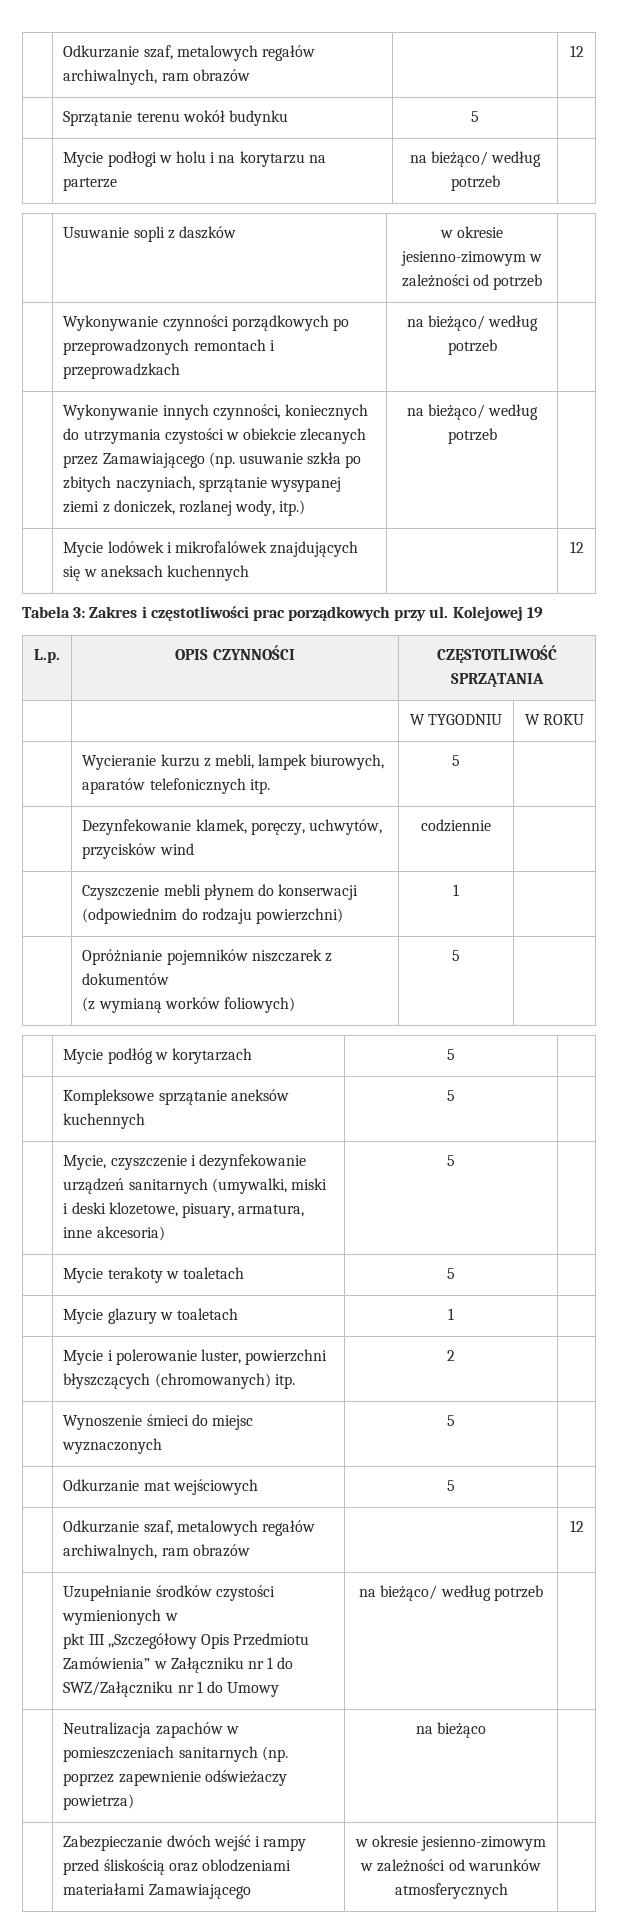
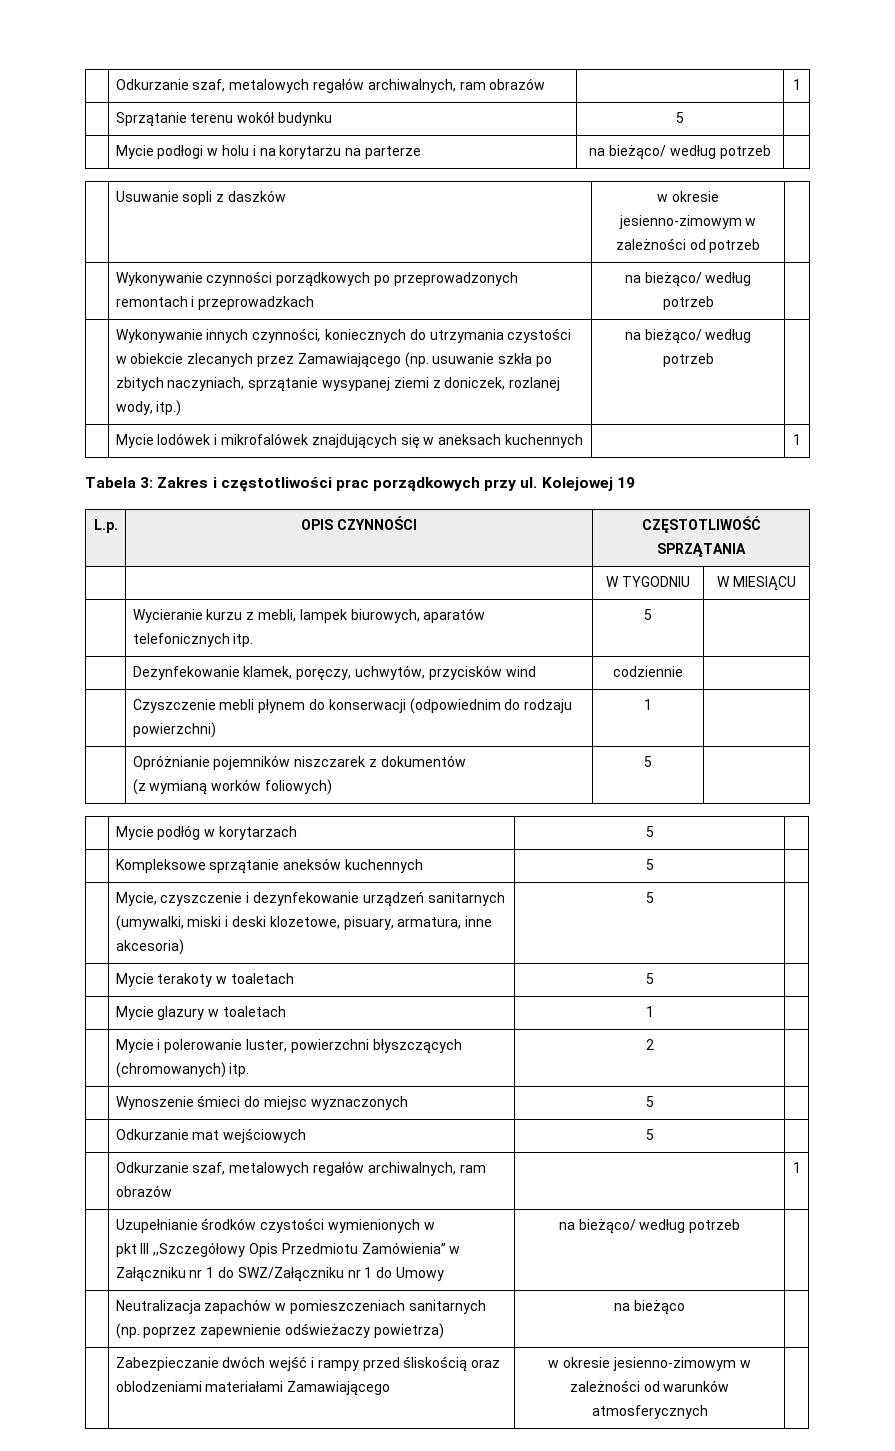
[63,45,315,61] [63,69,250,85] [569,45,584,57] | Odkurzanie szaf, metalowych regałów archiwalnych, ram obrazów | | 12 -> [115,78,546,93] [792,79,801,90] | Odkurzanie szaf, metalowych regałów archiwalnych, ram obrazów | | 1
[569,541,584,553] 12 -> [793,434,801,445] 1
[543,714,585,725] ROKU -> [732,576,796,591] MIESIĄCU
[569,1520,584,1532] 12 -> [792,1162,801,1173] 1

